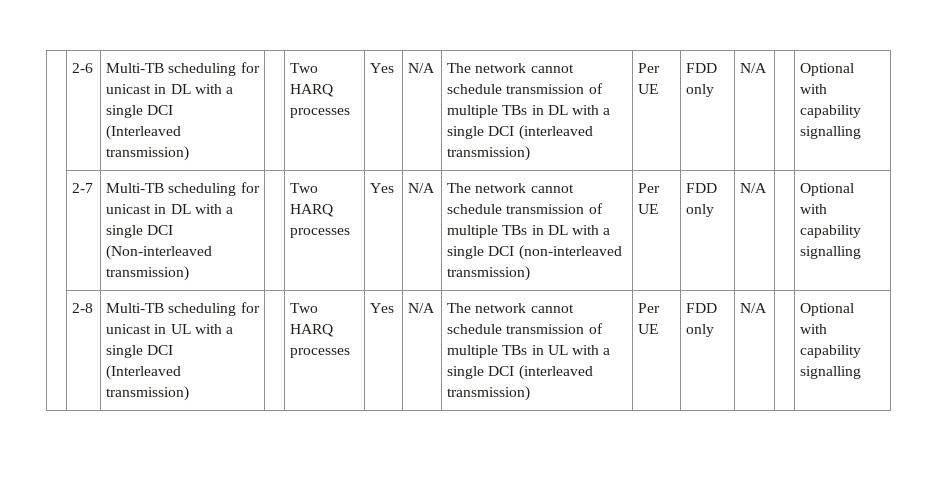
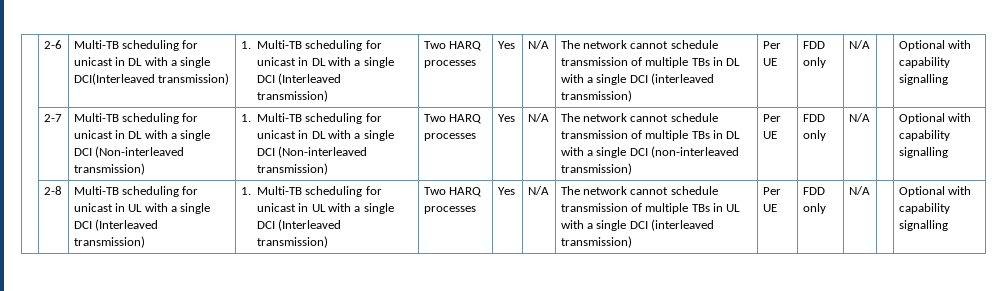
[147,105,174,115] [106,125,182,140] [106,146,190,161] DCI // (Interleaved transmission) | | -> [73,73,229,85] [240,40,382,51] [256,57,394,68] [256,73,342,85] [256,90,328,102] DCI(Interleaved transmission) | 1. Multi-TB scheduling for unicast in DL with a single DCI (Interleaved transmission) |
(190, 273) none -> [240,113,382,124] [256,130,394,141] [256,146,368,158] [256,163,328,175] 1. Multi-TB scheduling for unicast in DL with a single DCI (Non-interleaved transmission)
[106,365,182,380] [106,386,190,401] // (Interleaved transmission) | -> [94,219,158,231] [73,236,145,248] [240,186,382,197] [256,203,394,214] [256,219,342,231] [256,236,328,248] (Interleaved transmission) | 1. Multi-TB scheduling for unicast in UL with a single DCI (Interleaved transmission)

